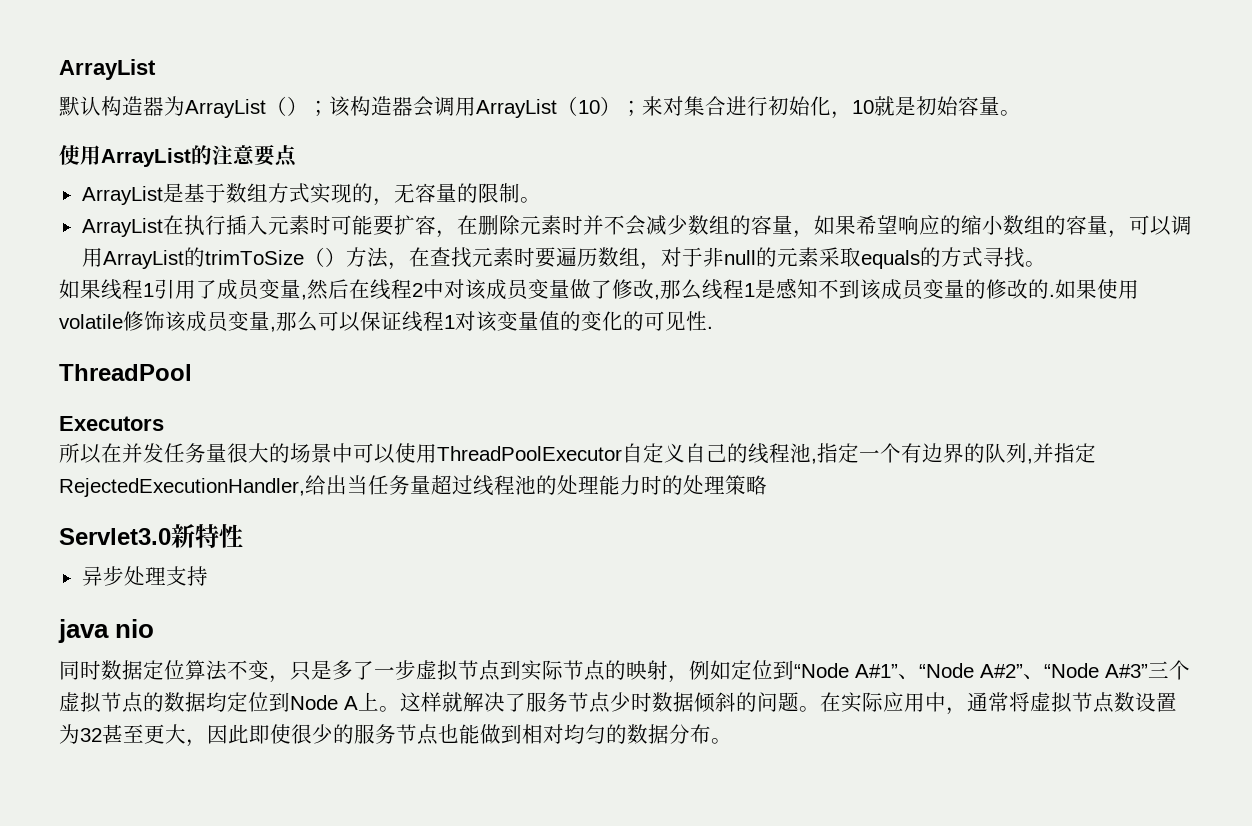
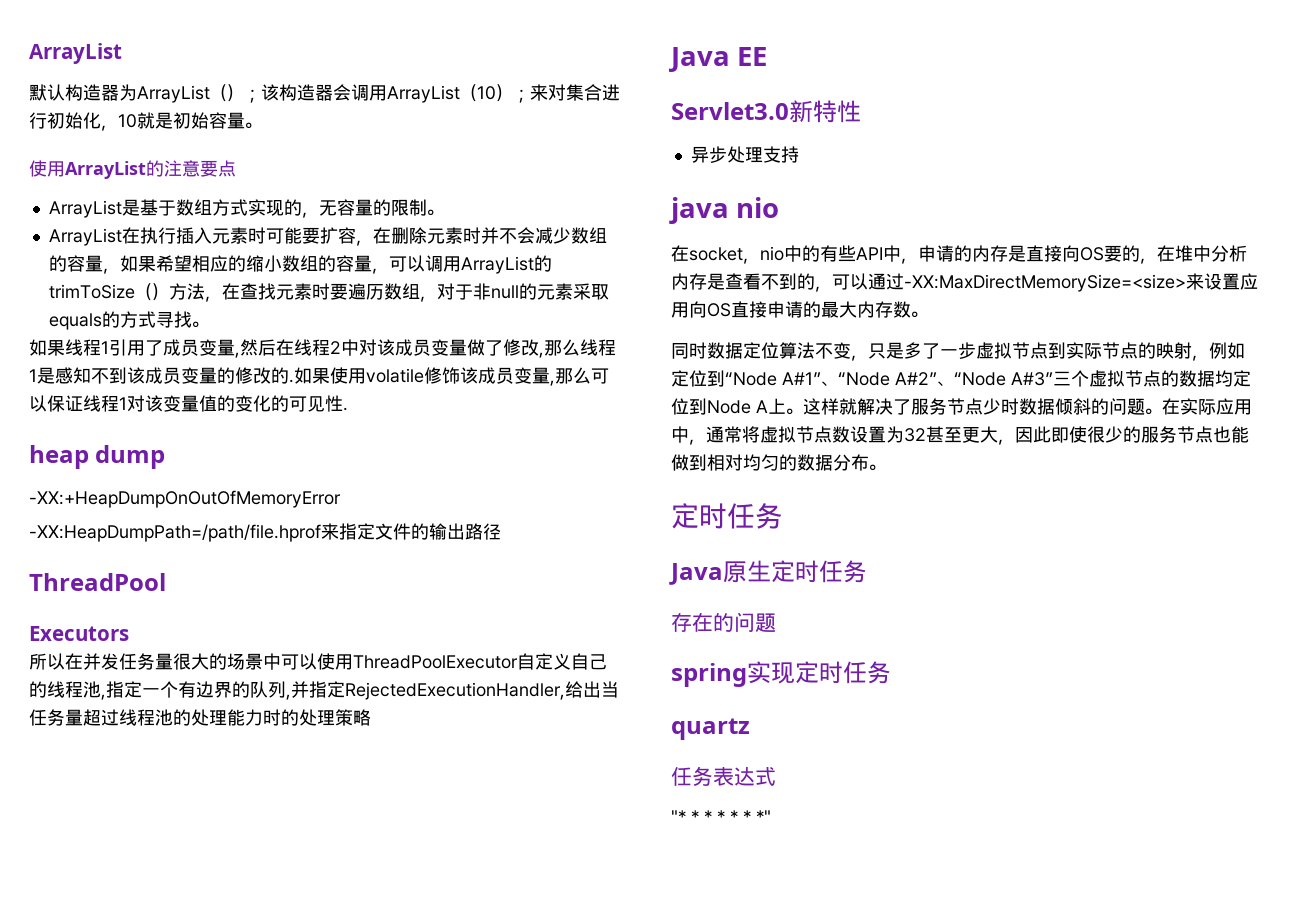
[897,215,919,235] 响 -> [191,255,210,272] 相
(713, 327) none -> [29,445,166,469] [29,490,341,508] [29,523,501,542] // heap dump // -XX:+HeapDumpOnOutOfMemoryError // -XX:HeapDumpPath=/path/file.hprof来指定文件的输出路径
(767, 485) none -> [668,47,768,72] // Java EE
(155, 628) none -> [671,245,1247,264] [671,273,1258,292] [671,301,928,318] // 在socket，nio中的有些API中，申请的内存是直接向OS要的，在堆中分析内存是查看不到的，可以通过-XX:MaxDirectMemorySize=<size>来设置应用向OS直接申请的最大内存数。
(732, 741) none -> [671,503,783,529] [669,560,867,585] [671,612,776,633] [671,661,891,687] [671,718,750,740] [671,766,776,786] [671,810,771,823] // 定时任务 // Java原生定时任务 // 存在的问题 // spring实现定时任务 // quartz // 任务表达式 // "* * * * * * *"

